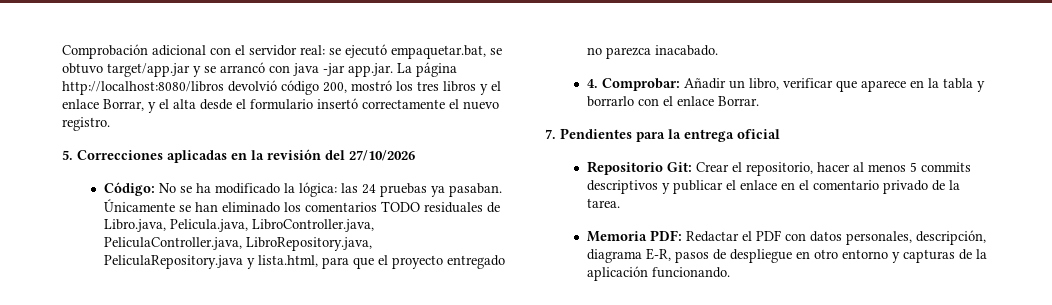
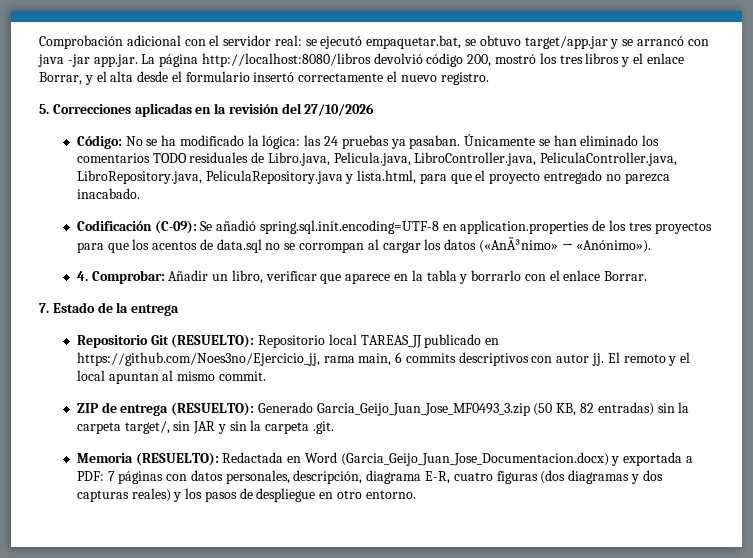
(718, 50) none -> [76,220,712,234] [76,237,652,253] // Codificación (C-09): Se añadió spring.sql.init.encoding=UTF-8 en application.properties de los tres proyectos para que los acentos de data.sql no se corrompan al cargar los datos («AnÃ³nimo» → «Anónimo»).
[560,128,665,142] Pendientes para -> [52,302,113,313] Estado de
[737,129,780,139] [586,161,971,176] [586,180,960,194] [586,198,620,208] [586,230,781,242] oficial // Repositorio Git: Crear el repositorio, hacer al menos 5 commits descriptivos y publicar el enlace en el comentario privado de la tarea. // Memoria PDF: Redactar el PDF -> [76,334,500,348] [76,352,691,366] [76,370,266,384] [76,402,690,416] [76,420,335,434] [76,452,694,466] [76,471,164,484] // Repositorio Git (RESUELTO): Repositorio local TAREAS_JJ publicado en https://github.com/Noes3no/Ejercicio_jj, rama main, 6 commits descriptivos con autor jj. El remoto y el local apuntan al mismo commit. // ZIP de entrega (RESUELTO): Generado Garcia_Geijo_Juan_Jose_MF0493_3.zip (50 KB, 82 entradas) sin la carpeta target/, sin JAR y sin la carpeta .git. // Memoria (RESUELTO): Redactada en Word (Garcia_Geijo_Juan_Jose_Documentacion.docx) y exportada a PDF: 7 páginas
(671, 254) none -> [453,470,663,484] [76,488,203,502] cuatro figuras (dos diagramas y dos capturas reales) y los
[841,249,987,263] [586,266,730,281] entorno y capturas de la aplicación funcionando. -> [365,490,416,499] entorno.

